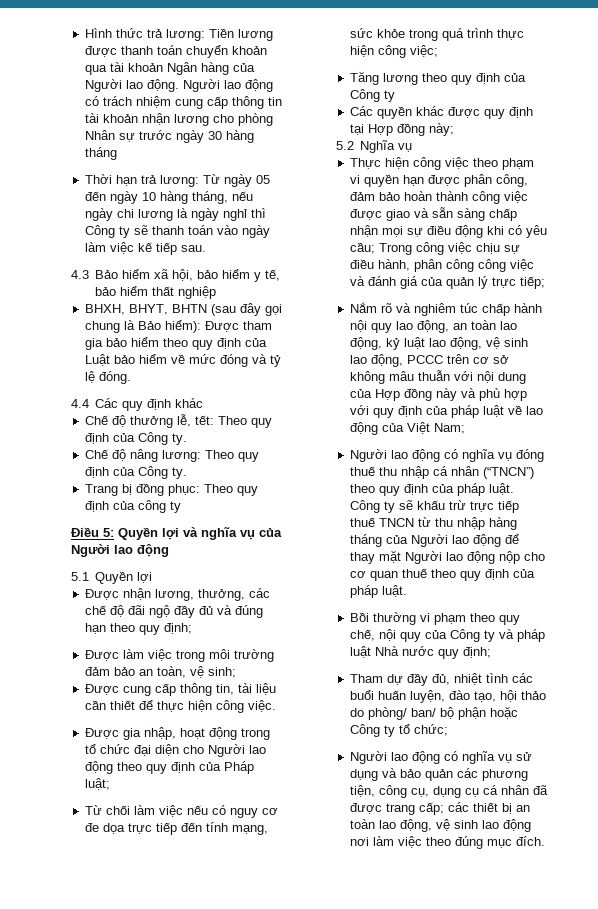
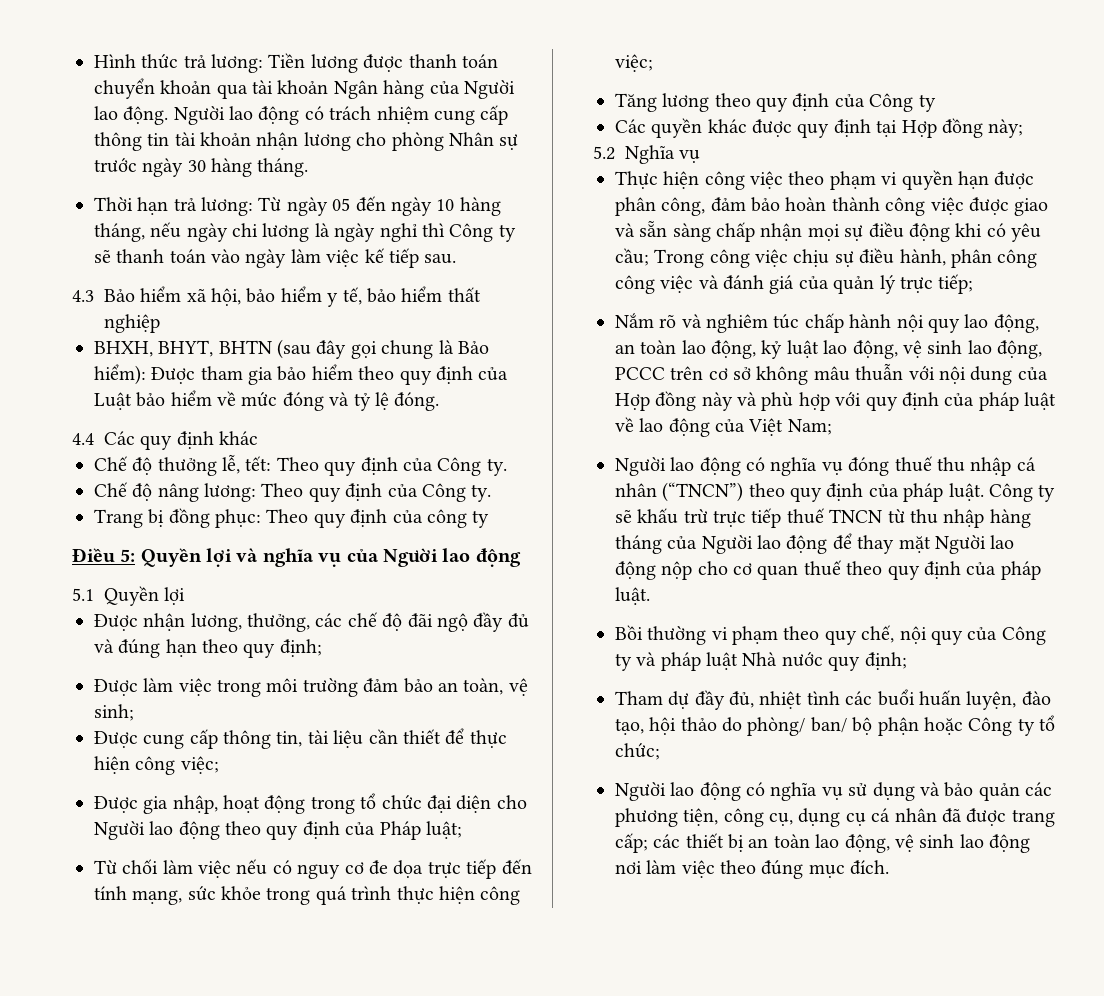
[85,147,118,160] tháng -> [257,158,309,177] tháng.
[248,700,277,712] việc. -> [180,756,219,774] việc;

